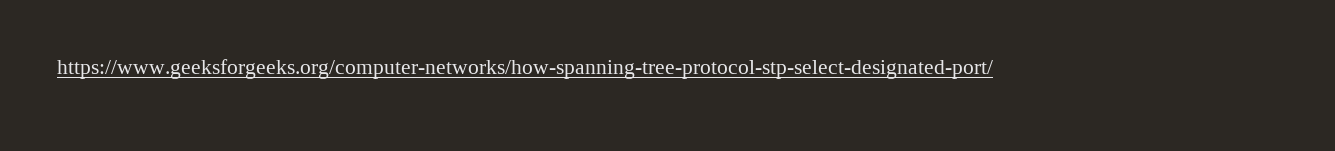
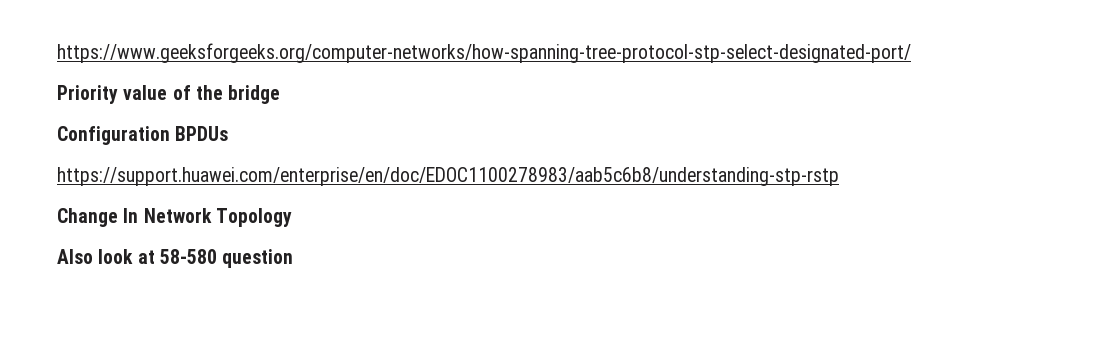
(993, 69) none -> [57,85,281,104] [57,126,229,145] [57,167,839,186] [57,208,292,227] [57,249,294,268] // Priority value of the bridge // Configuration BPDUs // https://support.huawei.com/enterprise/en/doc/EDOC1100278983/aab5c6b8/understanding-stp-rstp // Change In Network Topology // Also look at 58-580 question

